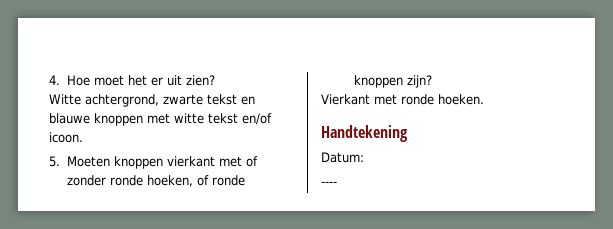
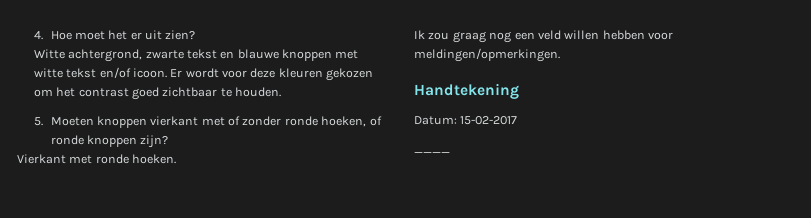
(84, 137) none -> [170,68,374,81] [33,87,282,100] Er wordt voor deze kleuren gekozen om het contrast goed zichtbaar te houden.
(484, 99) none -> [414,30,673,43] [414,48,560,62] // Ik zou graag nog een veld willen hebben voor meldingen/opmerkingen.
[321,181,337,186] // ---- -> [460,116,518,125] [414,152,450,153] 15-02-2017 // ____

